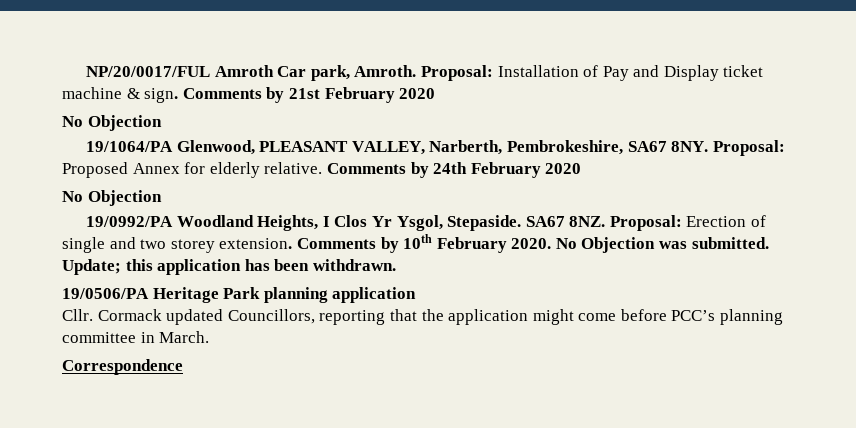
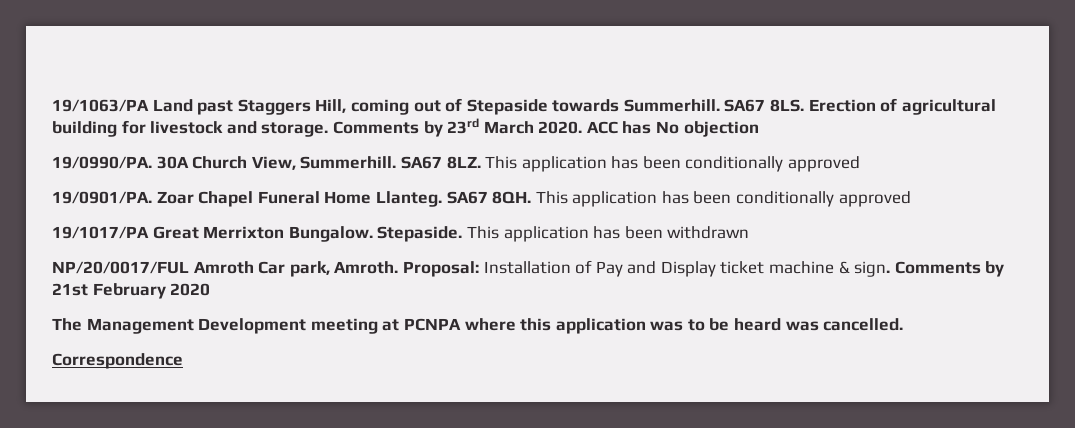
(85, 71) none -> [52,98,996,115] [52,118,759,137] [52,156,861,172] [52,191,911,207] [52,226,750,242] 19/1063/PA Land past Staggers Hill, coming out of Stepaside towards Summerhill. SA67 8LS. Erection of agricultural building for livestock and storage. Comments by 23rd March 2020. ACC has No objection // 19/0990/PA. 30A Church View, Summerhill. SA67 8LZ. This application has been conditionally approved // 19/0901/PA. Zoar Chapel Funeral Home Llanteg. SA67 8QH. This application has been conditionally approved // 19/1017/PA Great Merrixton Bungalow. Stepaside. This application has been withdrawn //
[62,115,162,131] [85,140,785,156] [62,162,582,178] [62,190,162,206] [85,215,767,231] [62,234,769,253] [62,259,396,275] [62,287,417,303] [62,309,784,325] [62,331,210,343] No Objection // 19/1064/PA Glenwood, PLEASANT VALLEY, Narberth, Pembrokeshire, SA67 8NY. Proposal: Proposed Annex for elderly relative. Comments by 24th February 2020 // No Objection // 19/0992/PA Woodland Heights, I Clos Yr Ysgol, Stepaside. SA67 8NZ. Proposal: Erection of single and two storey extension. Comments by 10th February 2020. No Objection was submitted. Update; this application has been withdrawn. // 19/0506/PA Heritage Park planning application // Cllr. Cormack updated Councillors, reporting that the application might come before PCC’s planning committee in March. -> [52,318,904,334] The Management Development meeting at PCNPA where this application was to be heard was cancelled.

